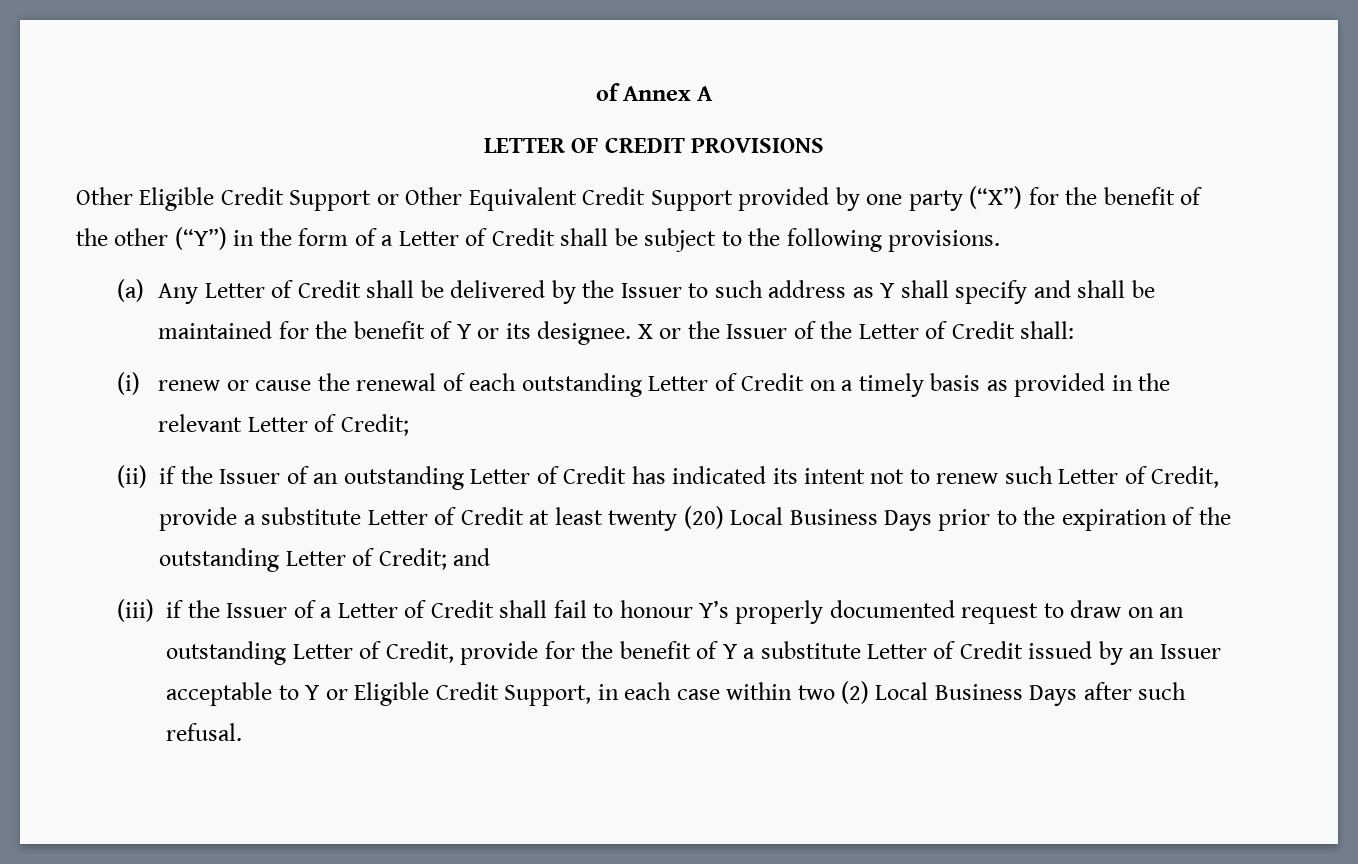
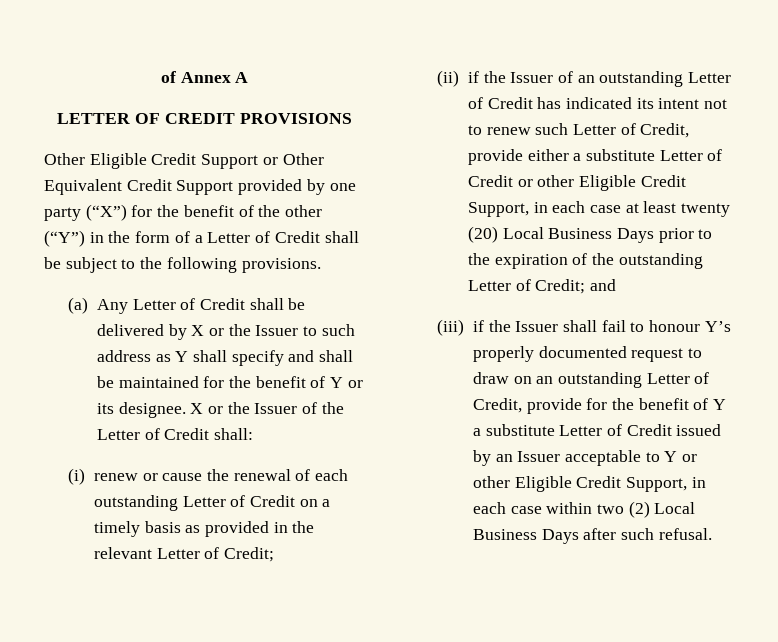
(576, 292) none -> [191,325,224,336] X or
[243,507,524,525] a substitute Letter of Credit -> [527,149,723,161] [467,175,686,191] [467,201,621,217] either a substitute Letter of Credit or other Eligible Credit Support, in each case
[293,600,494,618] of a Letter of Credit -> (559, 326) none
(348, 694) none -> [472,476,510,488] other

